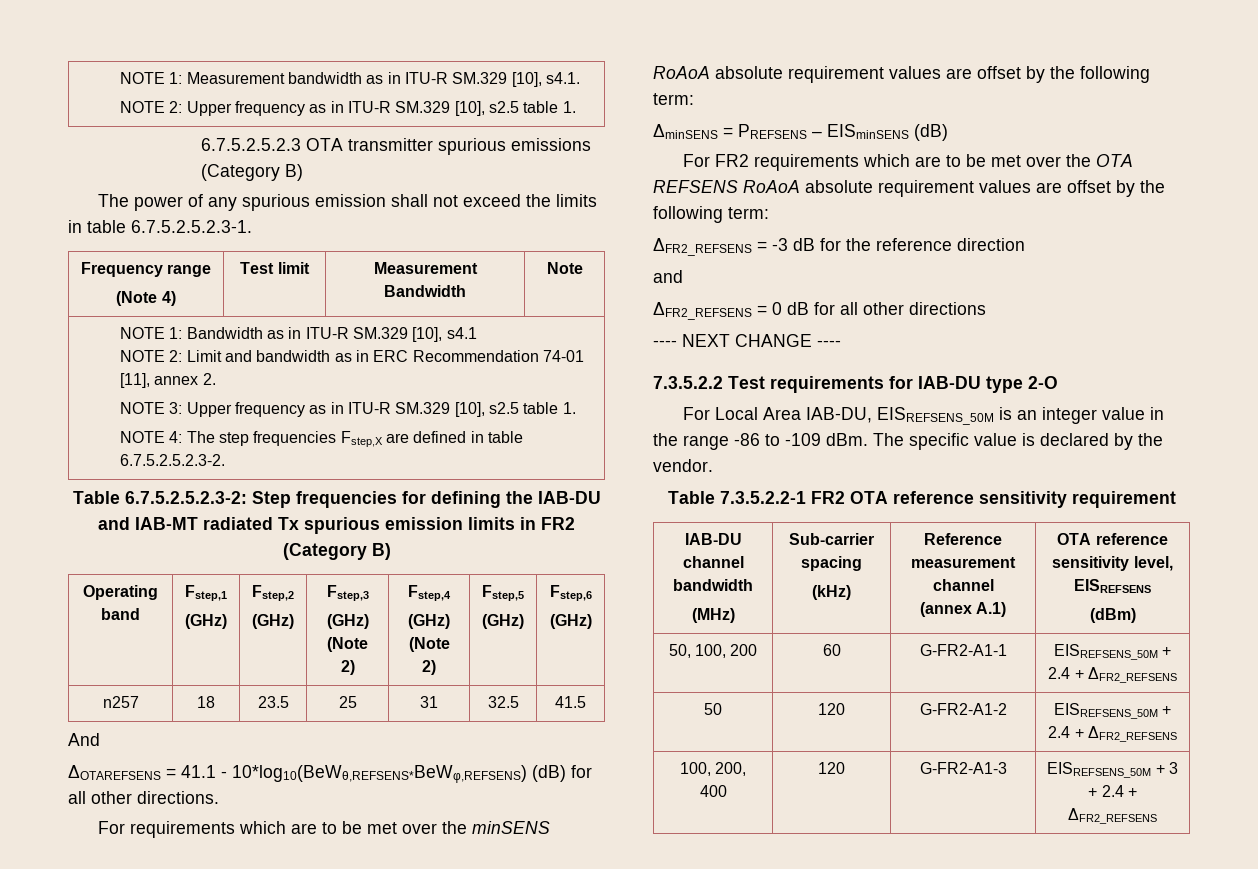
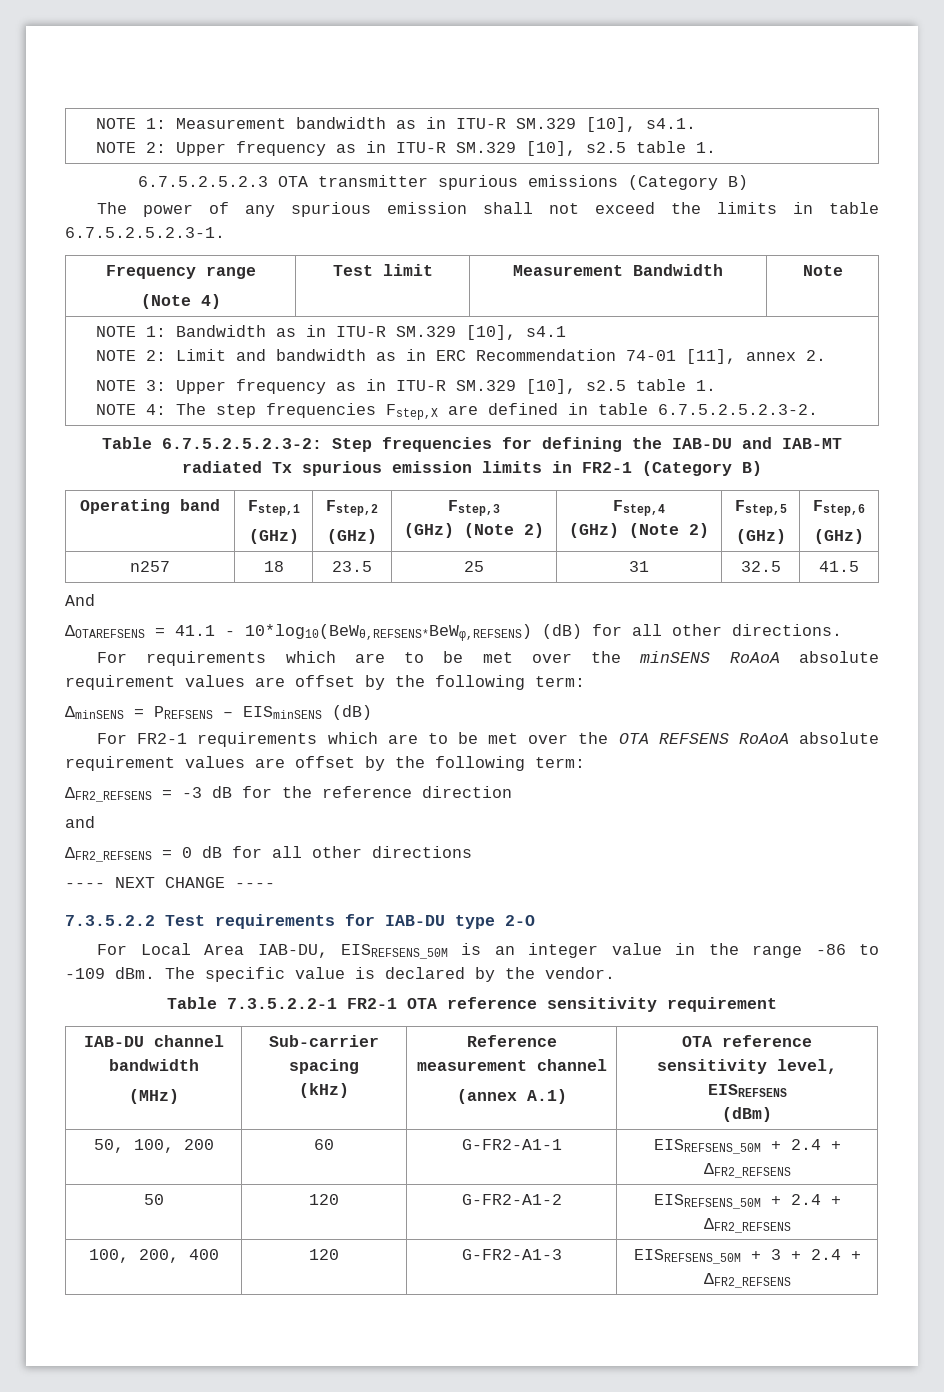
[541,517,575,530] FR2 -> [582,462,632,473] FR2-1
[715,154,750,167] FR2 -> [137,733,188,744] FR2-1
[810,491,845,504] FR2 -> [347,998,397,1009] FR2-1

